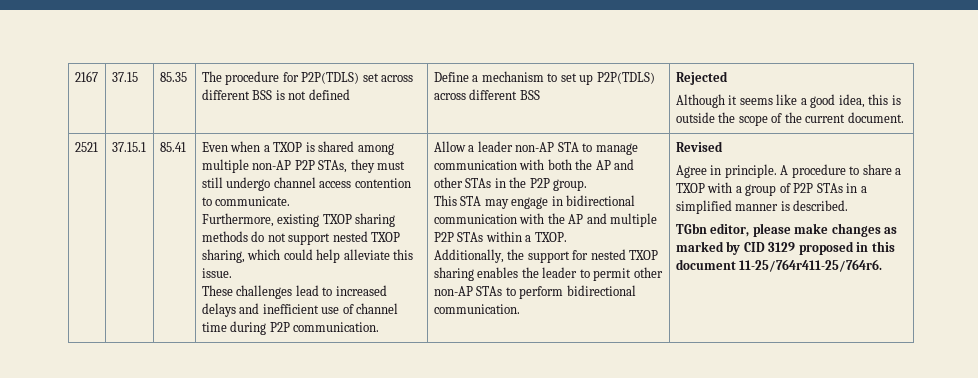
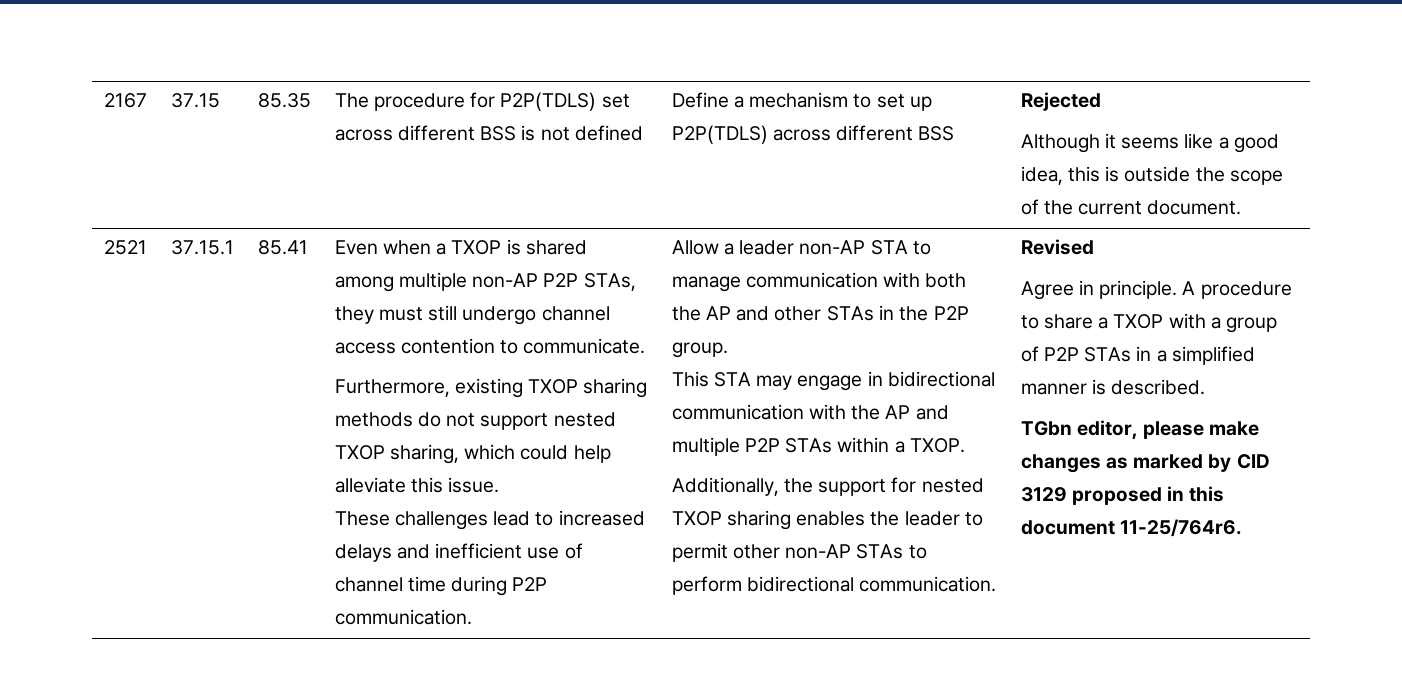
[739,259,883,272] 11-25/764r411-25/764r6. -> [1119,519,1242,537] 11-25/764r6.

